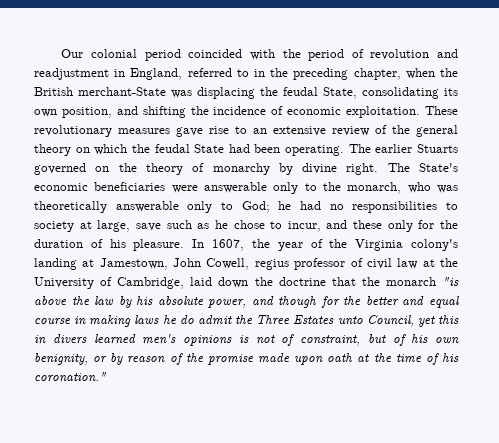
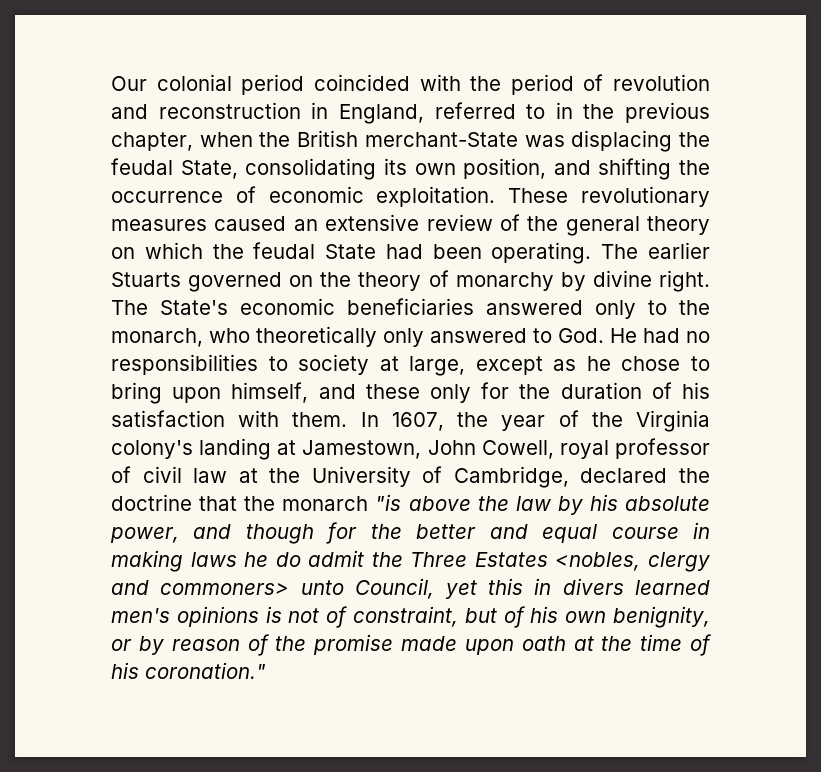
[34,68,109,80] readjustment -> [158,102,301,119] reconstruction
[293,68,349,80] preceding -> [625,102,710,123] previous
[213,106,267,115] incidence -> [111,191,223,203] occurrence
[176,126,247,137] gave rise to -> [214,216,287,231] caused
[171,182,267,193] were answerable -> [486,300,583,315] answered
[436,185,458,193] [34,201,292,213] was theoretically answerable only to God; he -> [256,326,637,347] theoretically only answered to God. He
[135,220,192,231] save such -> [475,356,543,375] except
[287,221,321,232] incur, -> [111,382,309,404] bring upon himself,
[133,239,185,251] pleasure. -> [111,410,348,427] satisfaction with them.
[254,259,289,270] regius -> [559,440,609,459] royal
[190,277,249,288] laid down -> [580,468,668,483] declared
(335, 319) none -> [555,552,710,572] [111,580,290,595] <nobles, clergy and commoners>

